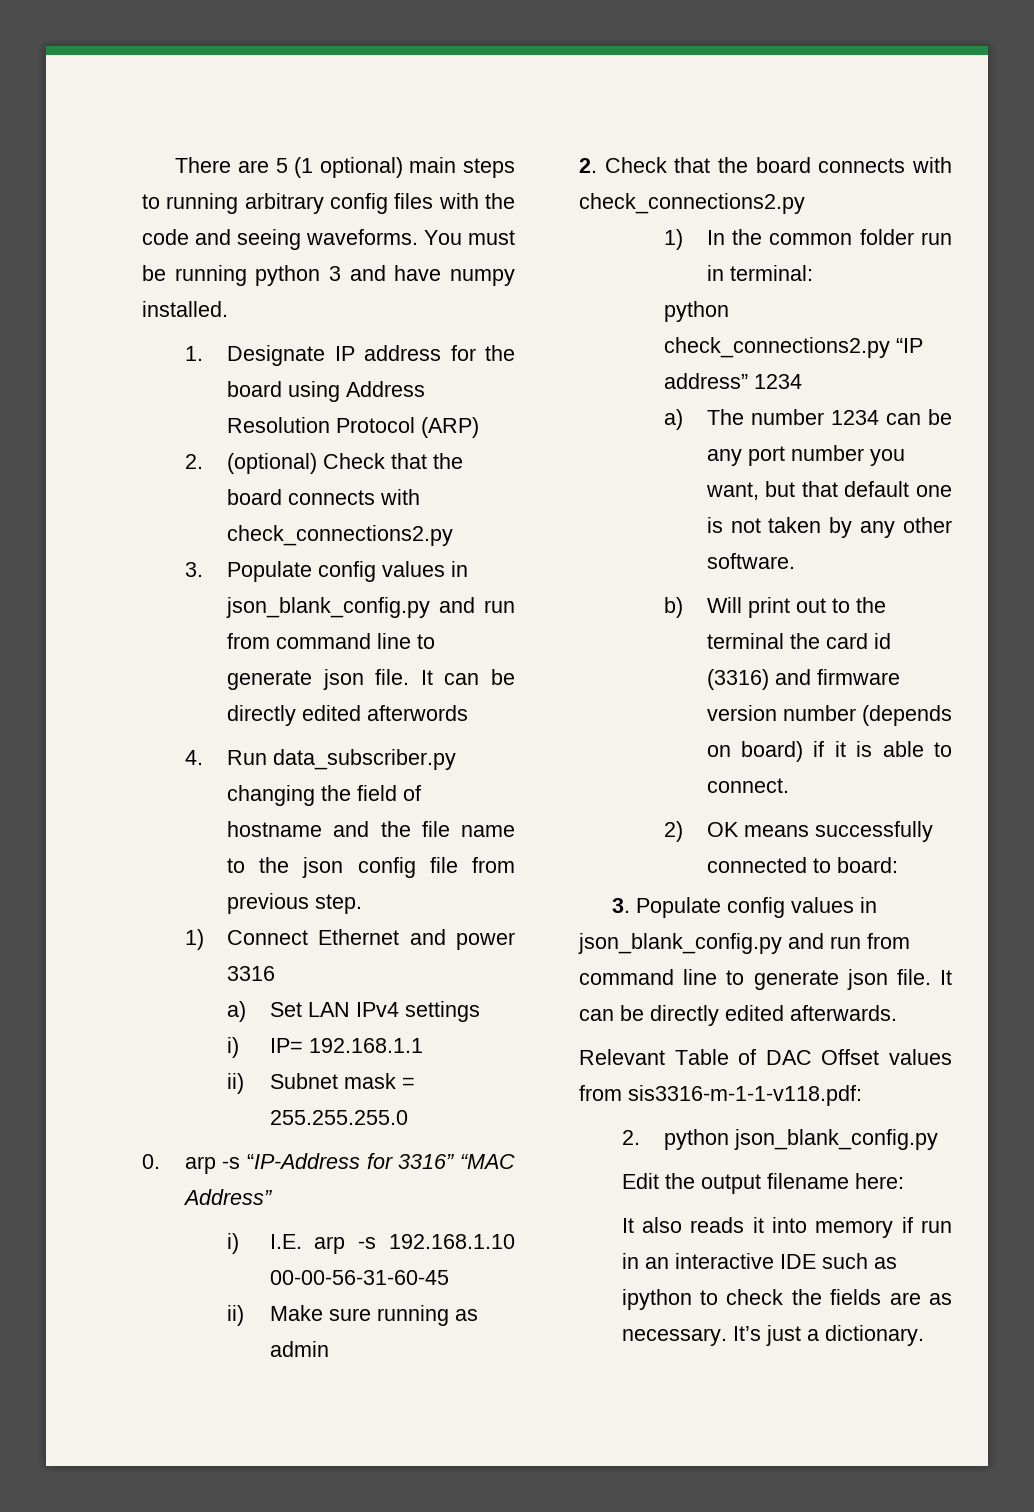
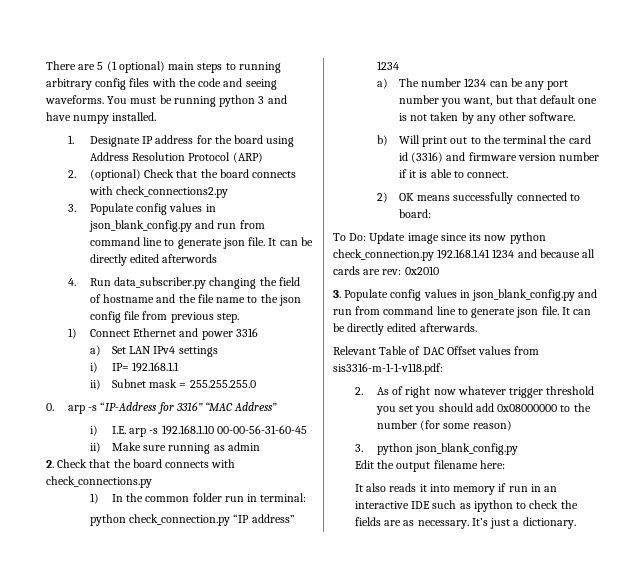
[579,193,805,214] check_connections2.py -> [46,476,152,488] check_connections.py
[664,337,891,358] check_connections2.py -> [129,514,231,526] check_connection.py
[862,705,952,726] [706,741,804,762] (depends on board) -> (600, 156) none
(898, 865) none -> [333,232,546,244] [333,249,596,261] [333,266,439,275] // To Do: Update image since its now python check_connection.py 192.168.1.41 1234 and because all cards are rev: 0x2010
(640, 1137) none -> [376,386,595,398] [375,403,591,415] [376,420,512,431] [354,444,363,452] As of right now whatever trigger threshold you set you should add 0x08000000 to the number (for some reason) // 3.

